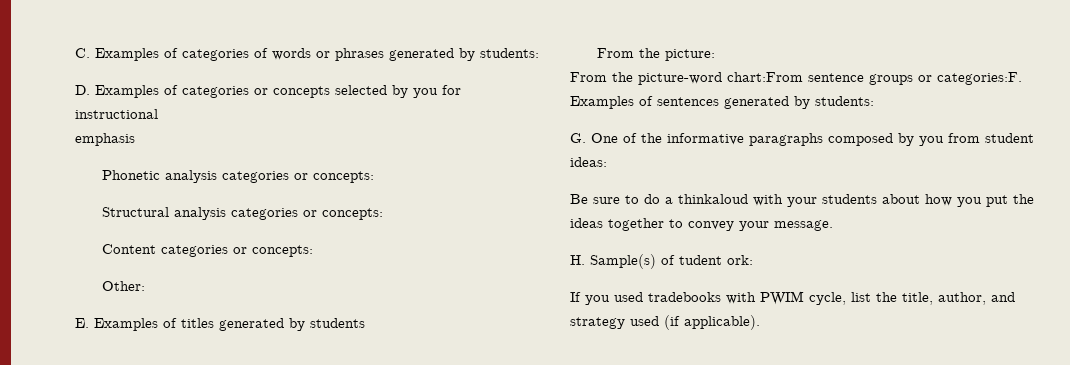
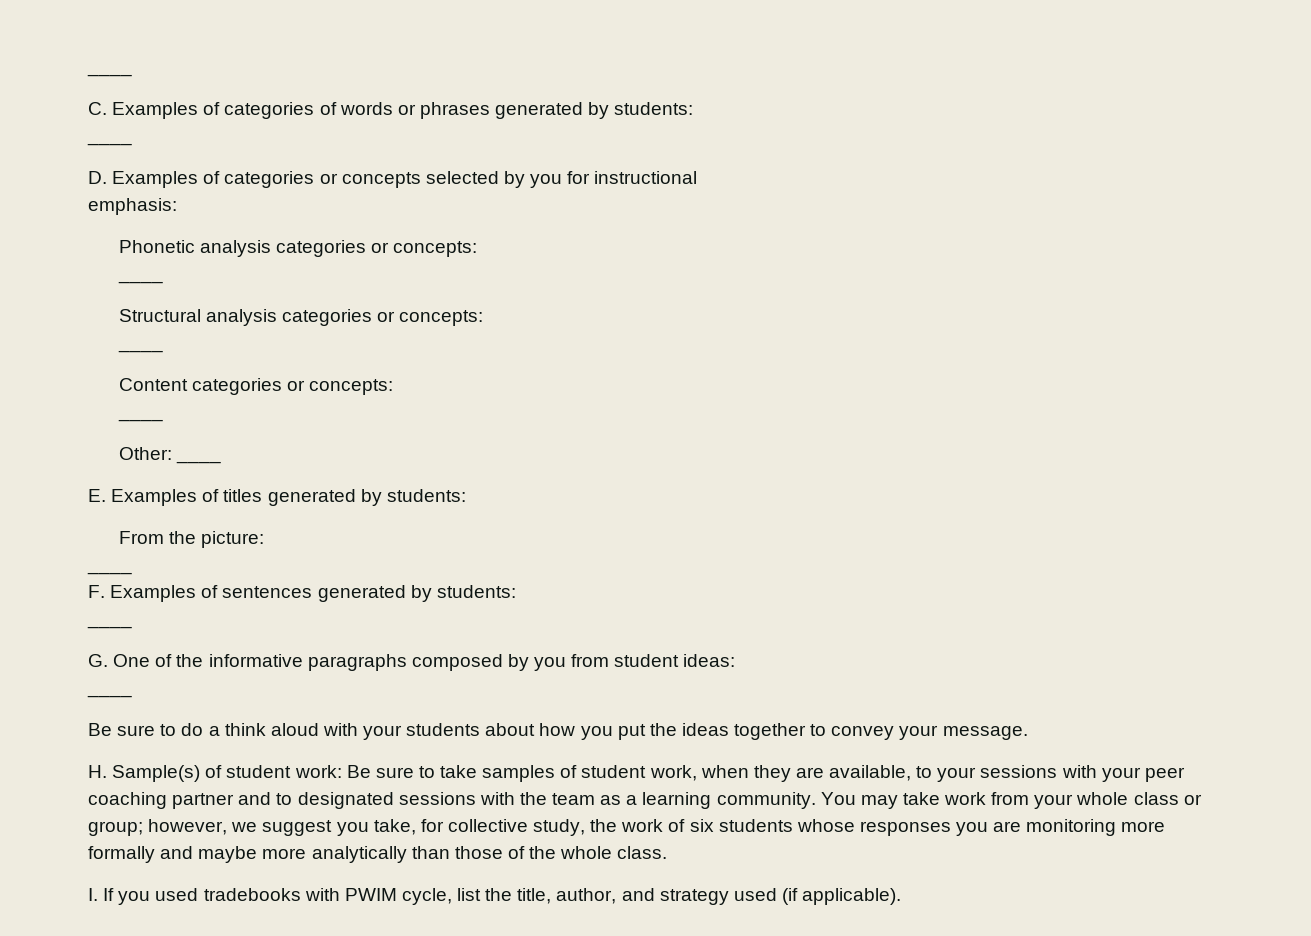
(75, 53) none -> [87,73,132,77] ____ //
(539, 53) none -> [87,142,132,146] // ____
[75,133,135,146] emphasis -> [88,198,177,215] emphasis:
(375, 177) none -> [117,280,163,284] // ____
(384, 214) none -> [117,349,163,353] // ____
(314, 251) none -> [117,418,163,422] // ____
(146, 286) none -> [175,460,221,464] ____
[310,318,365,328] students -> [386,489,466,502] students:
[570,72,1022,85] From the picture-word chart:From sentence groups or categories:F. -> [87,571,132,575] [88,585,105,598] ____ // F.
(874, 101) none -> [87,625,132,629] // ____
(607, 162) none -> [87,694,132,698] // ____
[678,194,748,204] thinkaloud -> [224,723,319,736] think aloud
[679,255,753,265] tudent ork: // -> [226,765,1185,782] [88,792,1202,809] [88,819,1166,836] [88,846,668,863] [88,888,98,901] student work: Be sure to take samples of student work, when they are available, to your sessions with your peer coaching partner and to designated sessions with the team as a learning community. You may take work from your whole class or group; however, we suggest you take, for collective study, the work of six students whose responses you are monitoring more formally and maybe more analytically than those of the whole class. // I.

